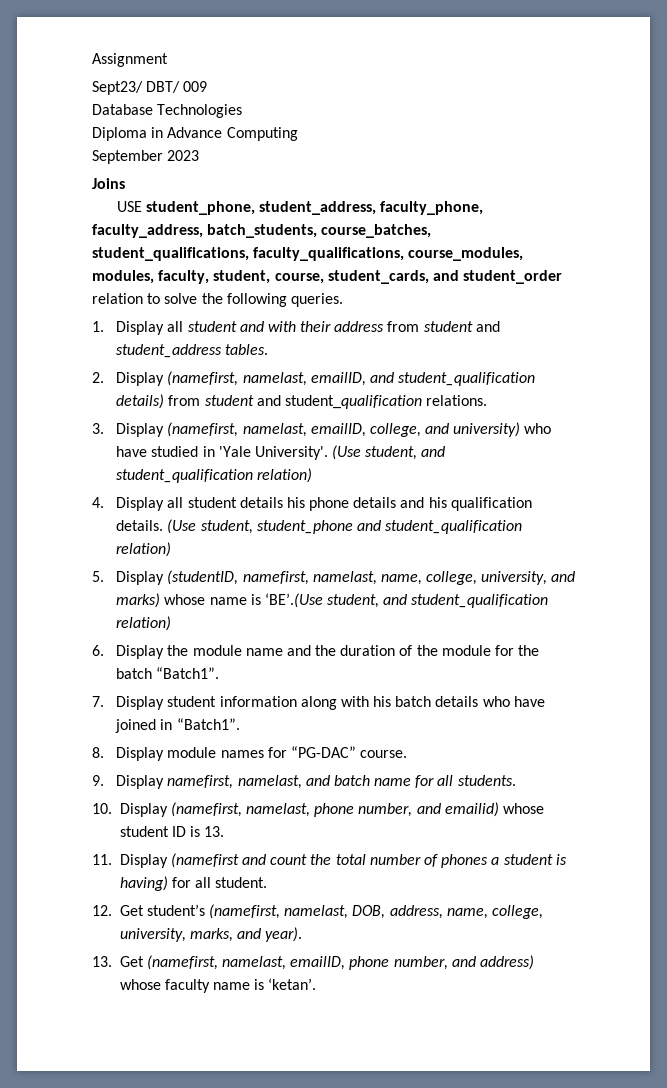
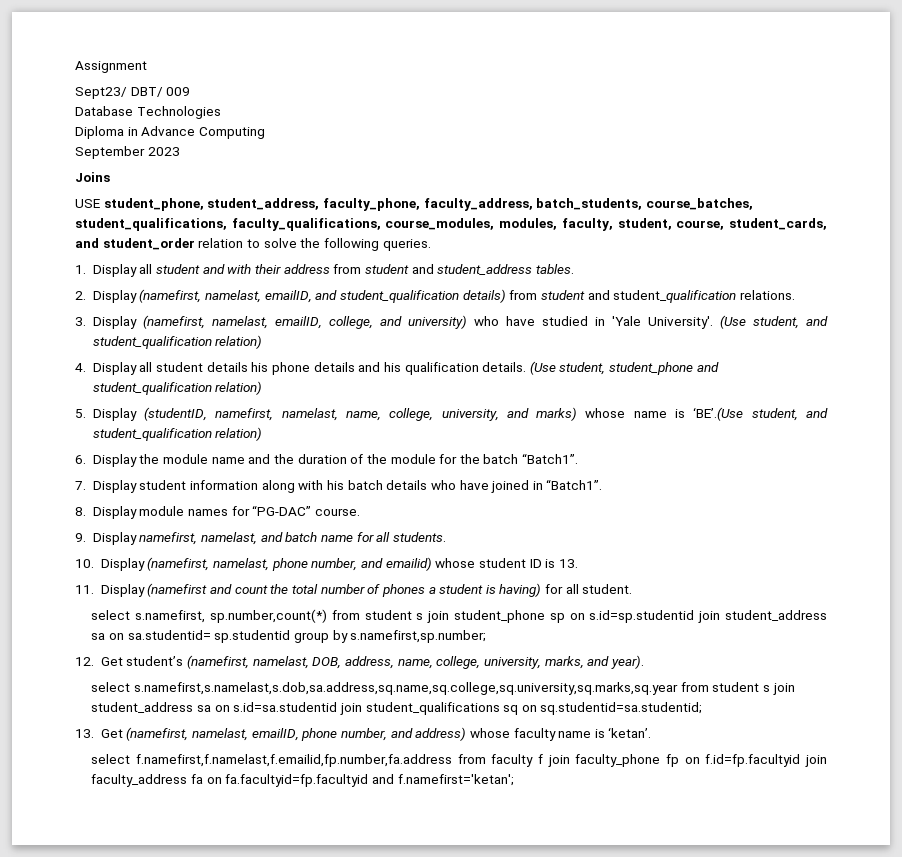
(268, 882) none -> [91,609,827,623] [91,630,487,643] // select s.namefirst, sp.number,count(*) from student s join student_phone sp on s.id=sp.studentid join student_address sa on sa.studentid= sp.studentid group by s.namefirst,sp.number;
(303, 934) none -> [91,682,795,695] [91,702,703,715] // select s.namefirst,s.namelast,s.dob,sa.address,sq.name,sq.college,sq.university,sq.marks,sq.year from student s join student_address sa on s.id=sa.studentid join student_qualifications sq on sq.studentid=sa.studentid;
(317, 984) none -> [91,754,828,767] [91,774,514,787] // select f.namefirst,f.namelast,f.emailid,fp.number,fa.address from faculty f join faculty_phone fp on f.id=fp.facultyid join faculty_address fa on fa.facultyid=fp.facultyid and f.namefirst='ketan';

